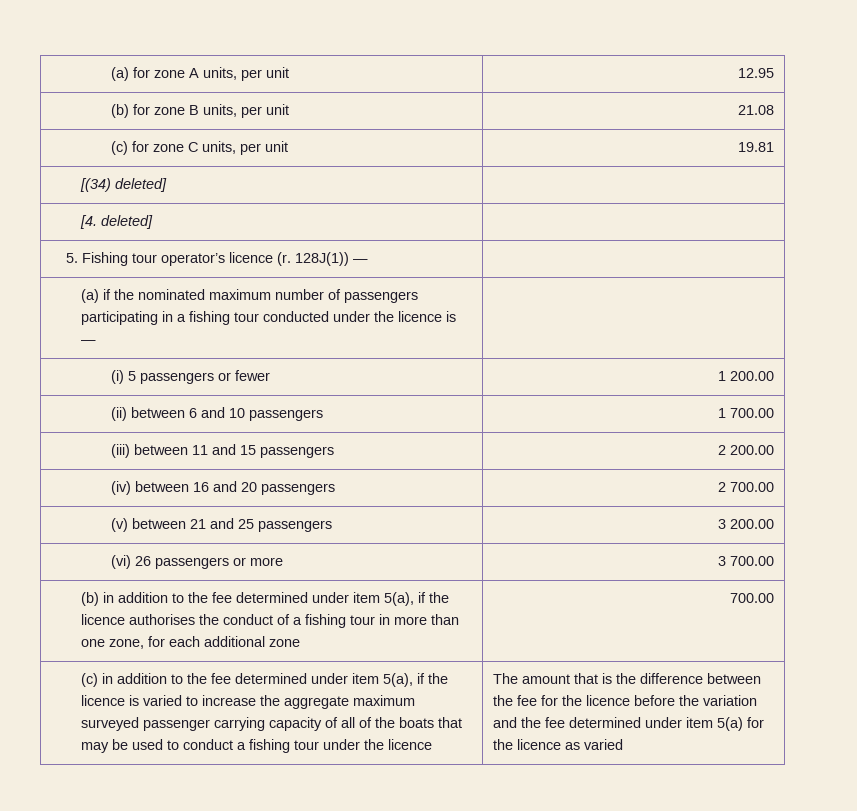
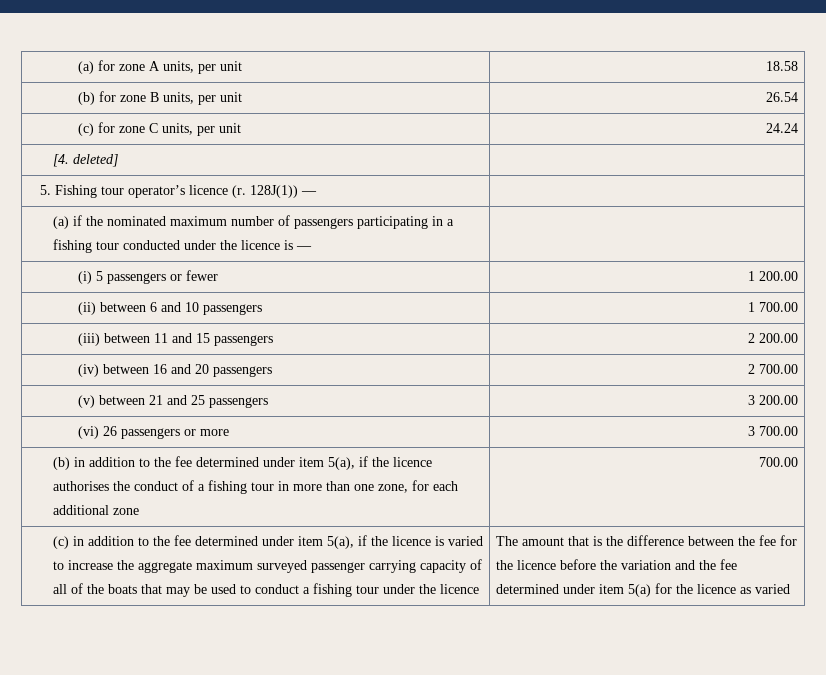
[737,68,774,78] 12.95 -> [766,61,799,71] 18.58
[737,105,774,115] 21.08 -> [766,92,799,102] 26.54
[737,142,774,152] [80,178,168,192] 19.81 // [(34) deleted] | -> [766,123,799,133] 24.24

